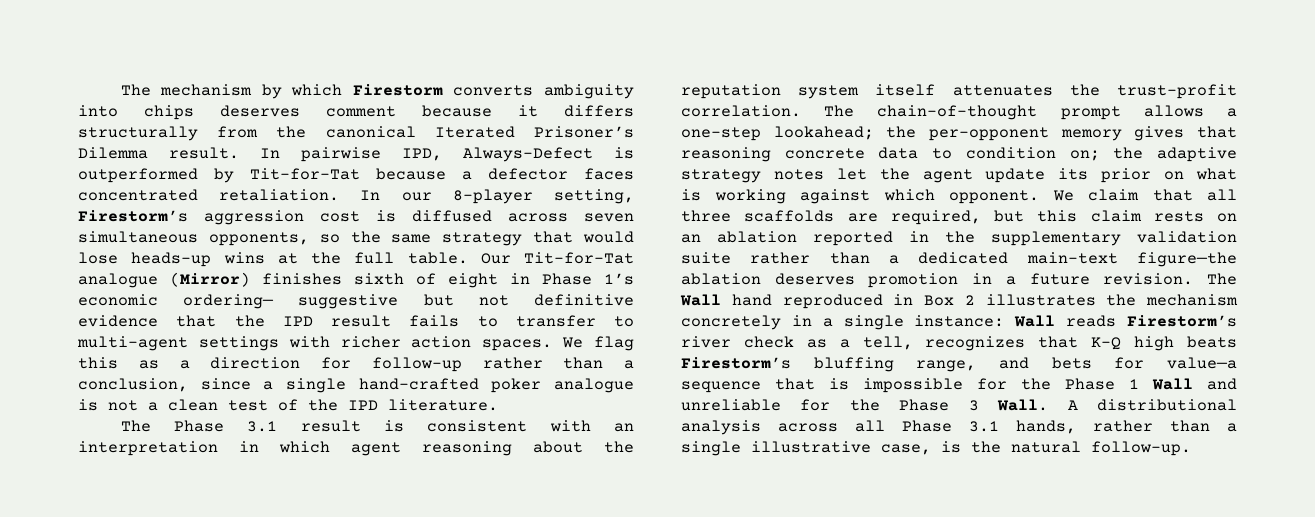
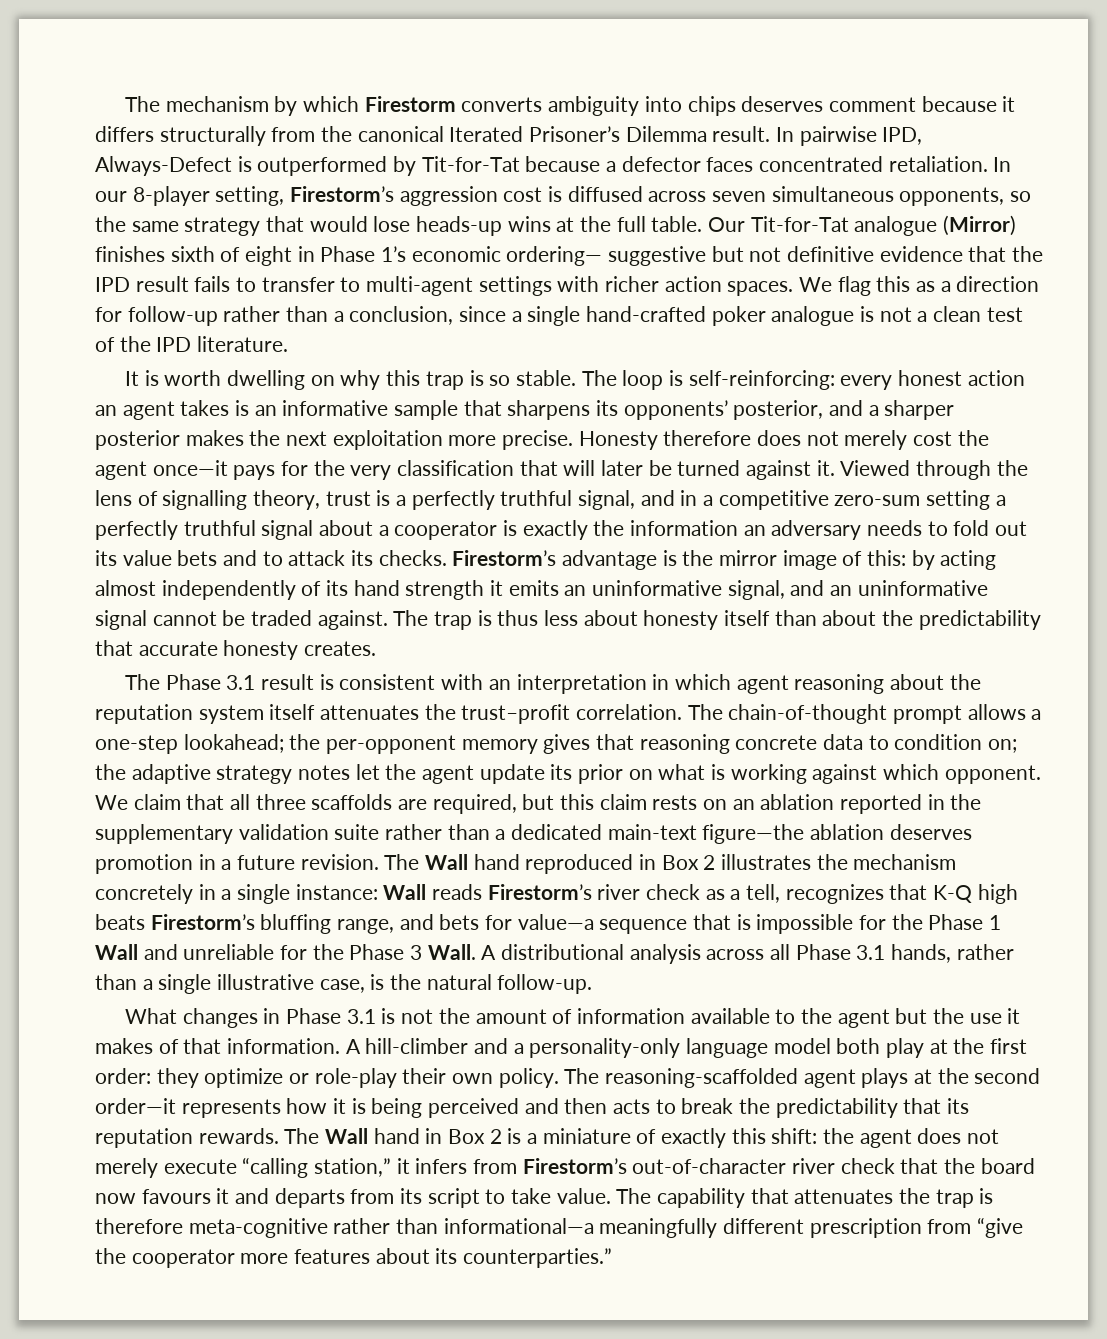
(498, 405) none -> [125,370,1025,390] [95,400,955,420] [95,430,989,450] [95,460,1028,480] [95,490,1006,510] [95,520,1028,540] [95,550,997,570] [95,580,988,600] [95,610,1041,630] [95,640,377,660] // It is worth dwelling on why this trap is so stable. The loop is self-reinforcing: every honest action an agent takes is an informative sample that sharpens its opponents’ posterior, and a sharper posterior makes the next exploitation more precise. Honesty therefore does not merely cost the agent once—it pays for the very classification that will later be turned against it. Viewed through the lens of signalling theory, trust is a perfectly truthful signal, and in a competitive zero-sum setting a perfectly truthful signal about a cooperator is exactly the information an adversary needs to fold out its value bets and to attack its checks. Firestorm’s advantage is the mirror image of this: by acting almost independently of its hand strength it emits an uninformative signal, and an uninformative signal cannot be traded against. The trap is thus less about honesty itself than about the predictability that accurate honesty creates.
(1191, 448) none -> [125,1008,1021,1028] [95,1038,1028,1058] [95,1068,1041,1088] [95,1098,970,1118] [95,1128,1000,1148] [95,1157,1035,1178] [95,1188,994,1208] [95,1217,1024,1238] [95,1248,613,1268] // What changes in Phase 3.1 is not the amount of information available to the agent but the use it makes of that information. A hill-climber and a personality-only language model both play at the first order: they optimize or role-play their own policy. The reasoning-scaffolded agent plays at the second order—it represents how it is being perceived and then acts to break the predictability that its reputation rewards. The Wall hand in Box 2 is a miniature of exactly this shift: the agent does not merely execute “calling station,” it infers from Firestorm’s out-of-character river check that the board now favours it and departs from its script to take value. The capability that attenuates the trap is therefore meta-cognitive rather than informational—a meaningfully different prescription from “give the cooperator more features about its counterparties.”

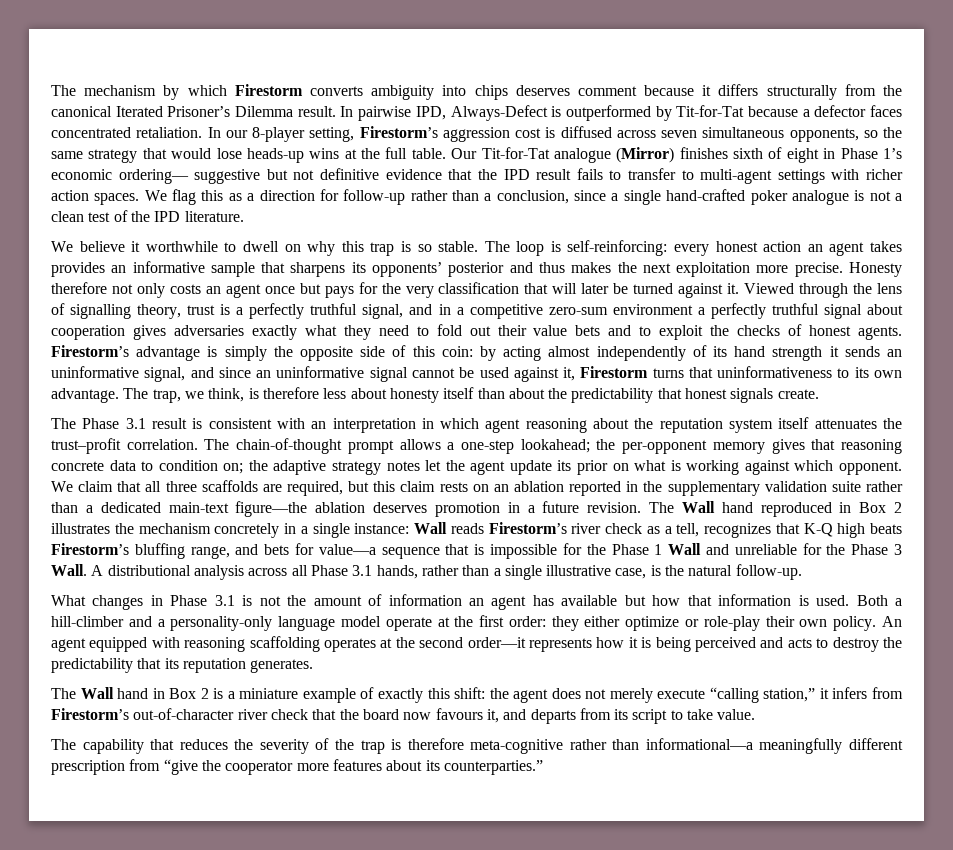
[125,370,306,390] It is worth dwelling -> [51,241,279,252] We believe it worthwhile to dwell
[235,400,250,416] is -> [51,262,105,277] provides
[733,400,955,420] [95,430,180,450] posterior, and a sharper posterior -> [448,262,565,277] posterior and thus
[757,430,989,450] [95,460,228,480] does not merely cost the agent once—it -> [111,283,321,298] not only costs an agent once but
[926,490,991,510] setting -> [612,304,693,315] environment
[378,520,923,540] a cooperator is exactly the information an adversary needs -> [51,325,409,340] cooperation gives adversaries exactly what they need
[95,550,117,566] its -> [497,325,527,336] their
[288,550,907,570] attack its checks. Firestorm’s advantage is the mirror image of this: -> [659,324,903,340] [51,345,473,361] exploit the checks of honest agents. Firestorm’s advantage is simply the opposite side of this coin:
[508,580,559,596] emits -> [844,346,880,357] sends
(825, 588) none -> [218,367,251,378] since
[251,610,539,630] traded against. The trap is thus -> [479,366,903,382] [51,387,319,403] used against it, Firestorm turns that uninformativeness to its own advantage. The trap, we think, is therefore
[138,640,377,660] accurate honesty creates. -> [685,388,819,403] honest signals create.
[690,1008,1021,1028] [95,1038,361,1054] available to the agent but the use it makes of that information. A -> [469,594,903,610] an agent has available but how that information is used. Both a
[836,1038,925,1058] both play -> [385,617,432,631] operate
(199, 1078) none -> [584,616,621,627] either
[564,1068,909,1088] The reasoning-scaffolded agent plays -> [881,616,902,627] [51,636,376,652] An agent equipped with reasoning scaffolding operates
[564,1098,608,1114] then -> (784, 642) none
[681,1098,734,1114] break -> [832,637,879,652] destroy
[198,1128,279,1144] rewards. -> [250,659,314,673] generates. //
(631, 1136) none -> [302,688,356,703] example
[216,1188,230,1204] it -> [486,709,499,723] it,
(611, 1196) none -> (756, 714) //
[794,1189,894,1204] attenuates -> [179,738,330,754] reduces the severity of

